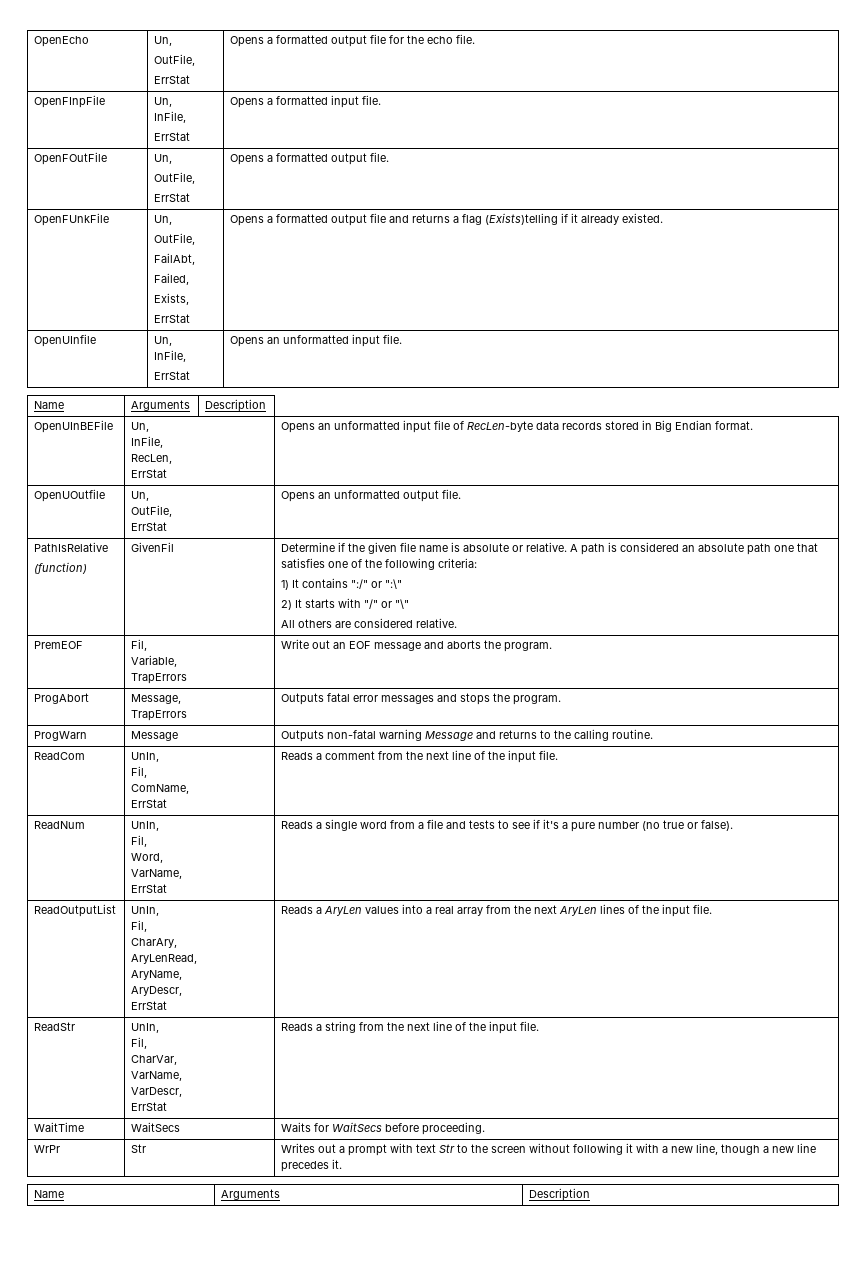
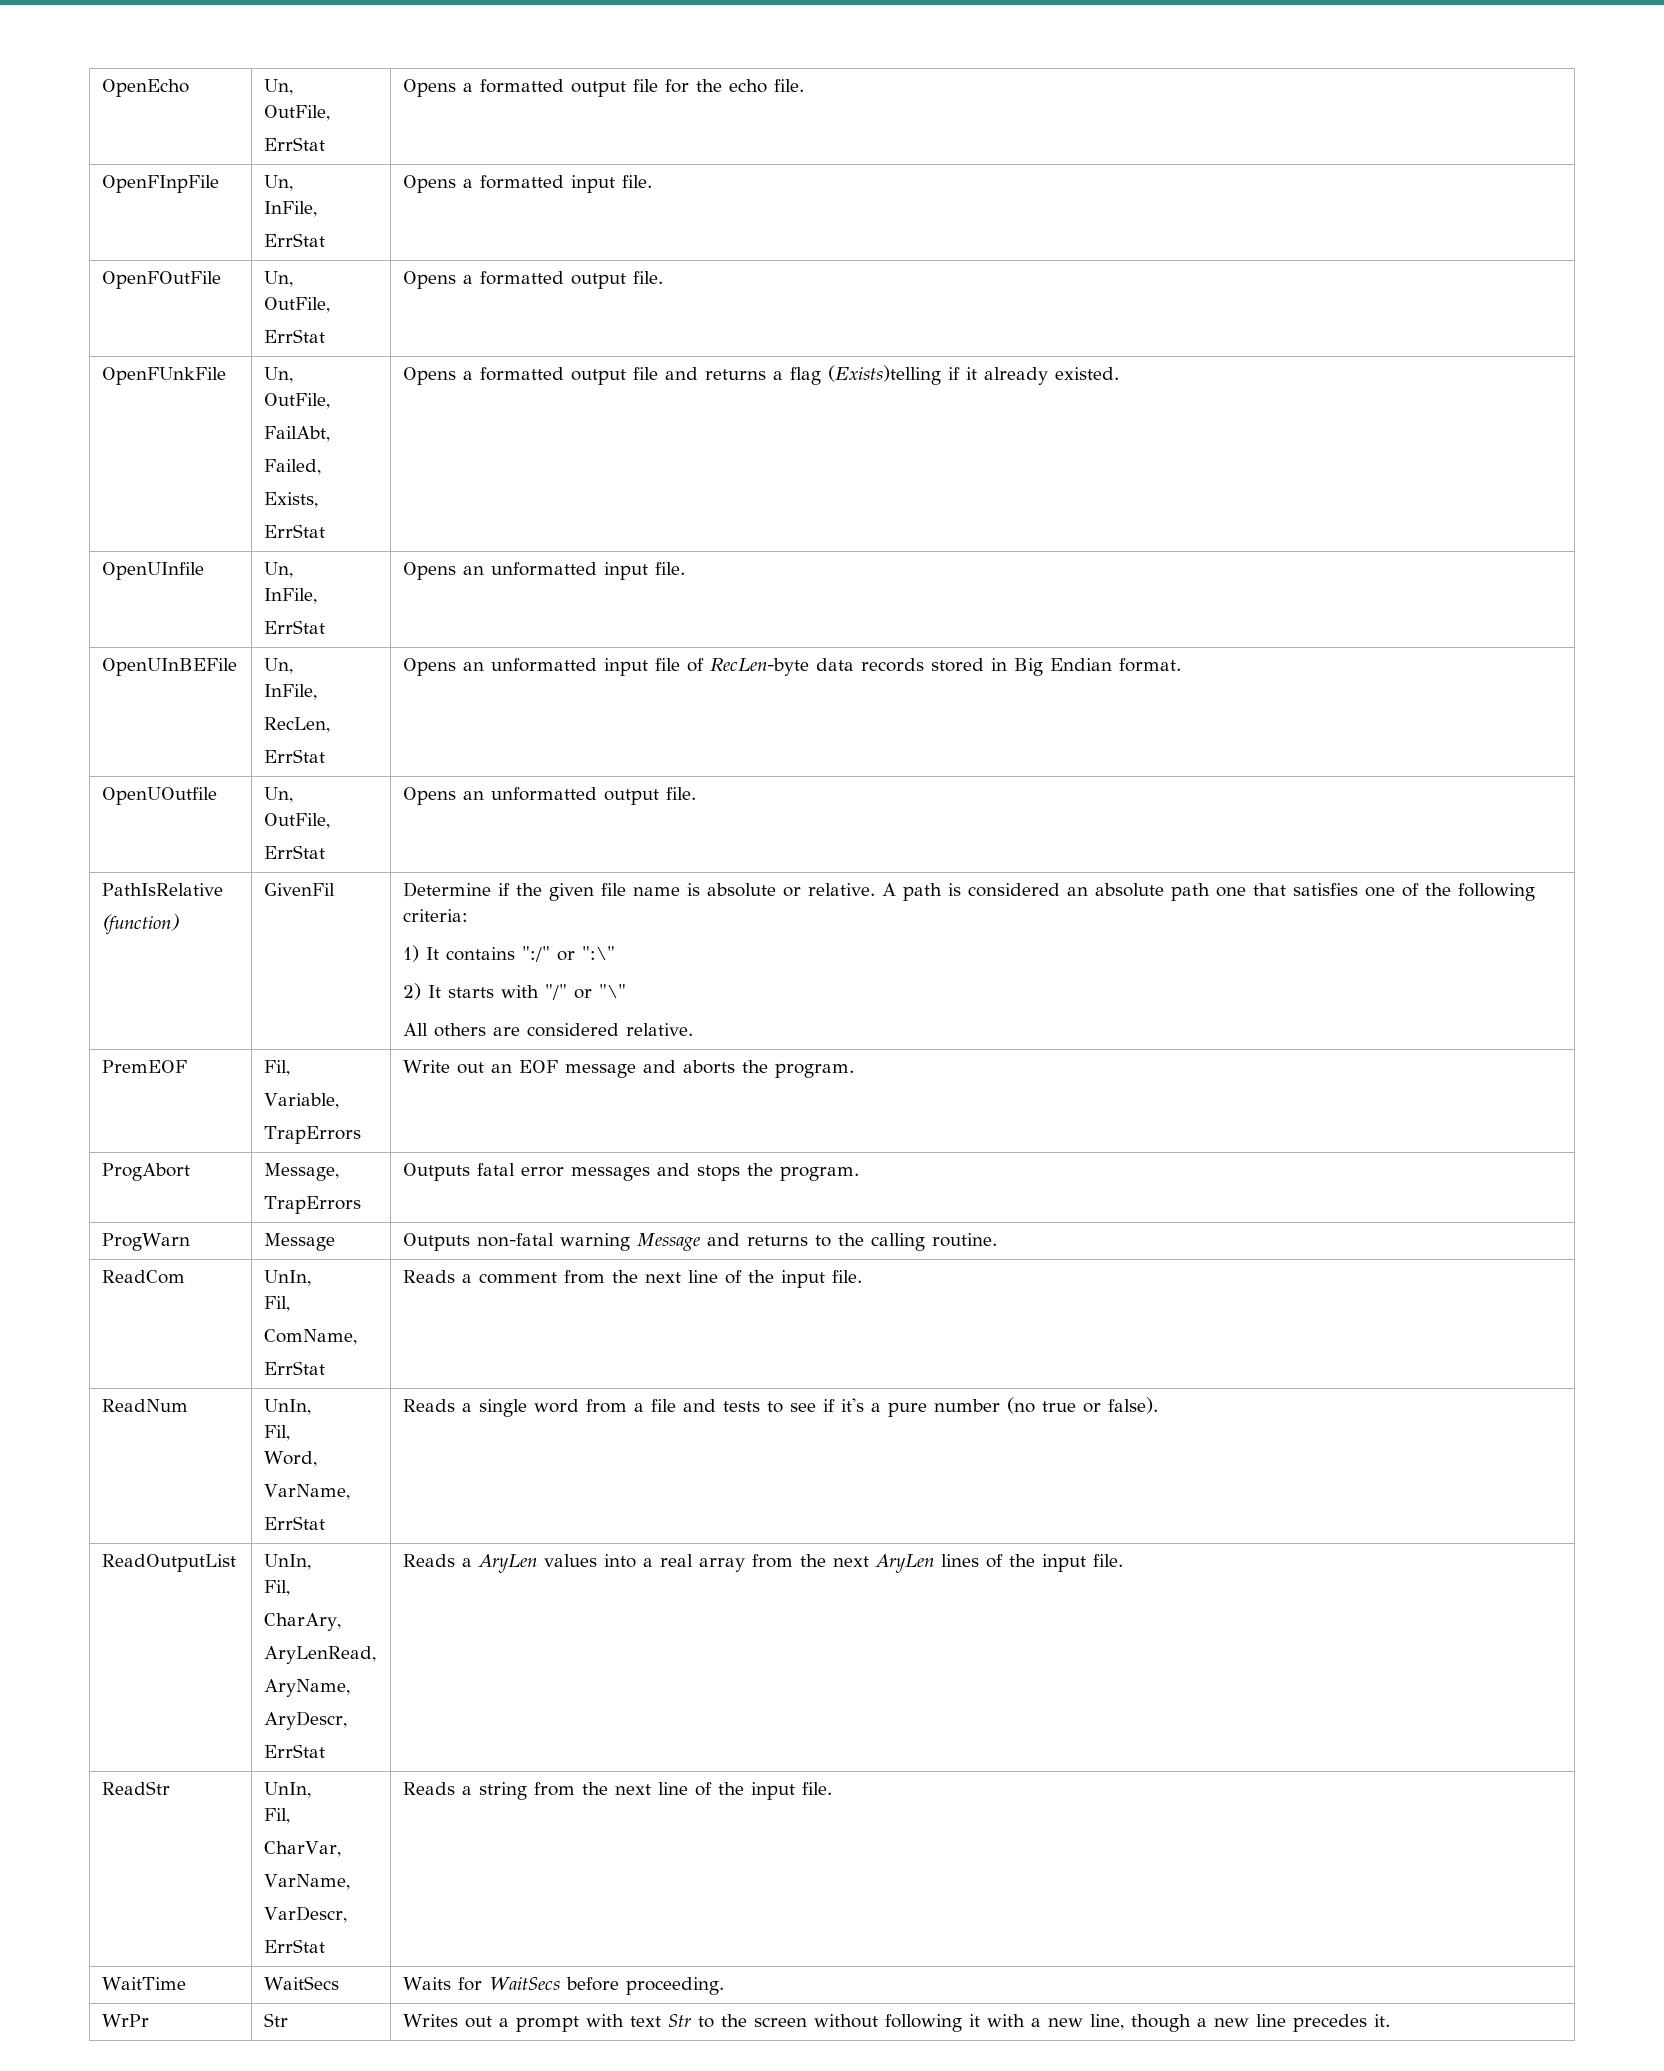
[34,401,65,409] [131,400,191,411] [205,399,267,412] // Name | Arguments | Description -> (686, 568) none
[34,1190,65,1198] [221,1189,281,1200] [529,1188,591,1201] // Name | Arguments | Description -> (1391, 2020) none

